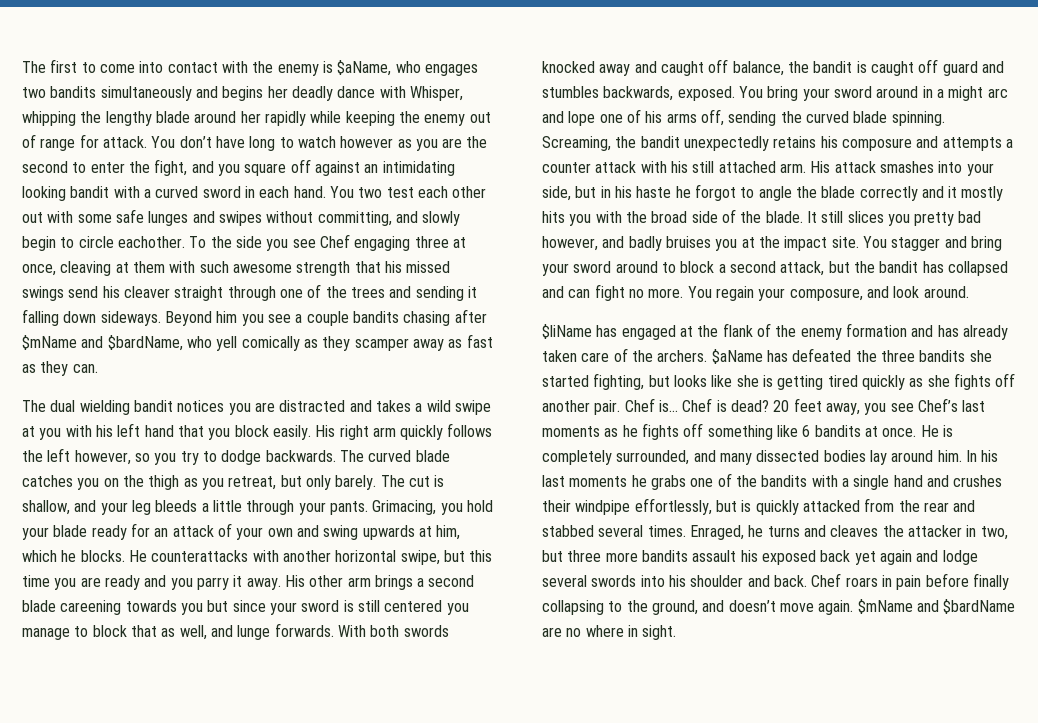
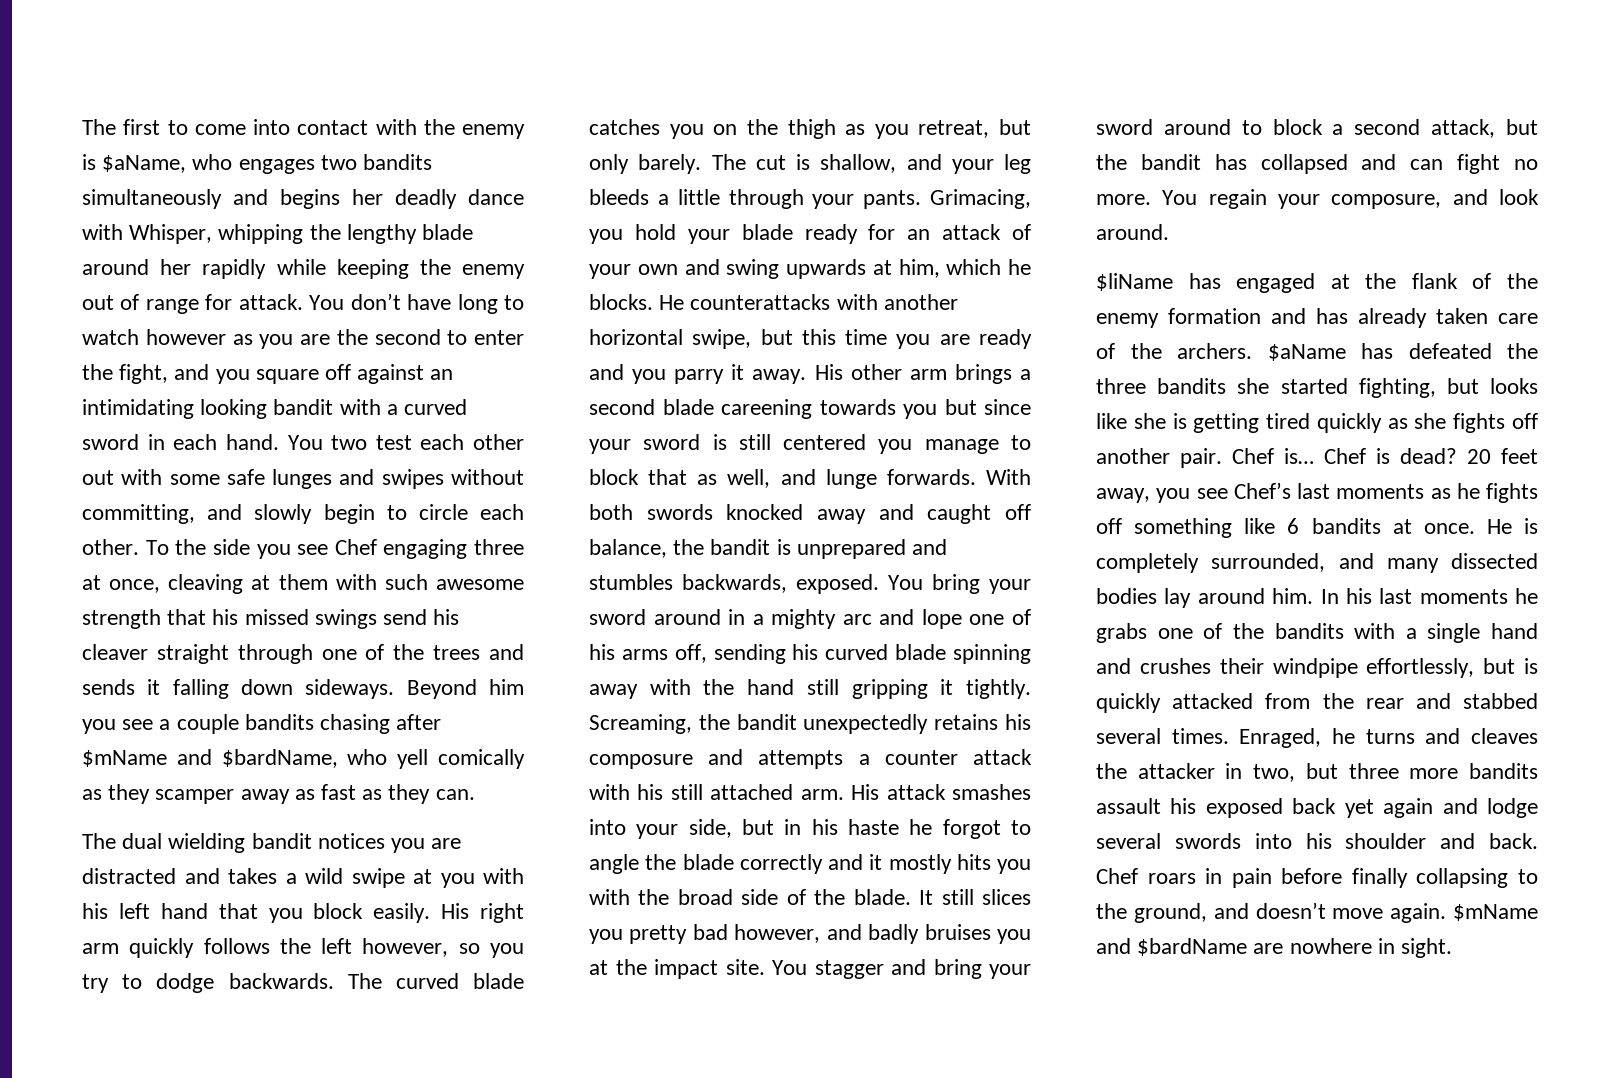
[117,236,185,248] eachother. -> [480,504,524,520] [82,539,139,555] each other.
[415,286,464,301] sending -> [82,679,135,695] sends
[870,59,978,76] caught off guard -> [796,539,906,559] unprepared
[948,86,984,101] might -> [771,609,837,629] mighty
[780,111,945,126] the curved blade spinning. -> [792,644,1031,664] [589,679,1031,699] his curved blade spinning away with the hand still gripping it tightly.
[566,625,624,637] no where -> [1289,938,1372,954] nowhere

